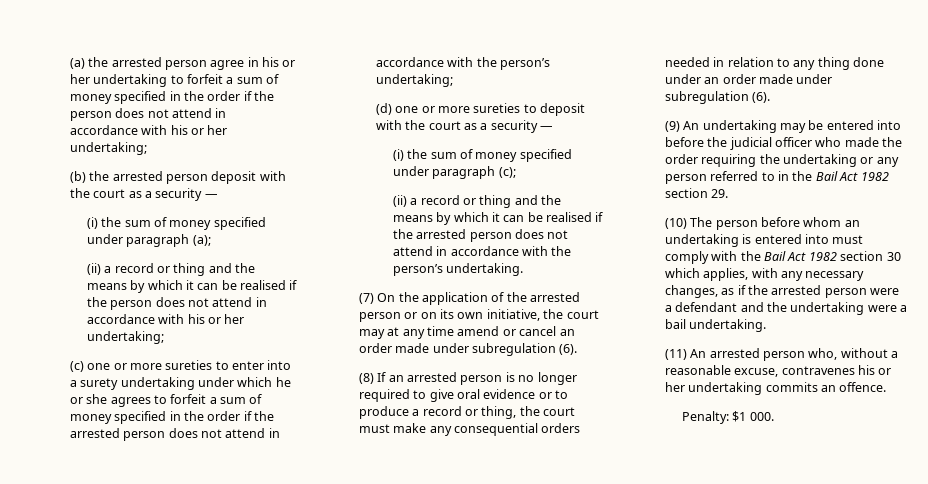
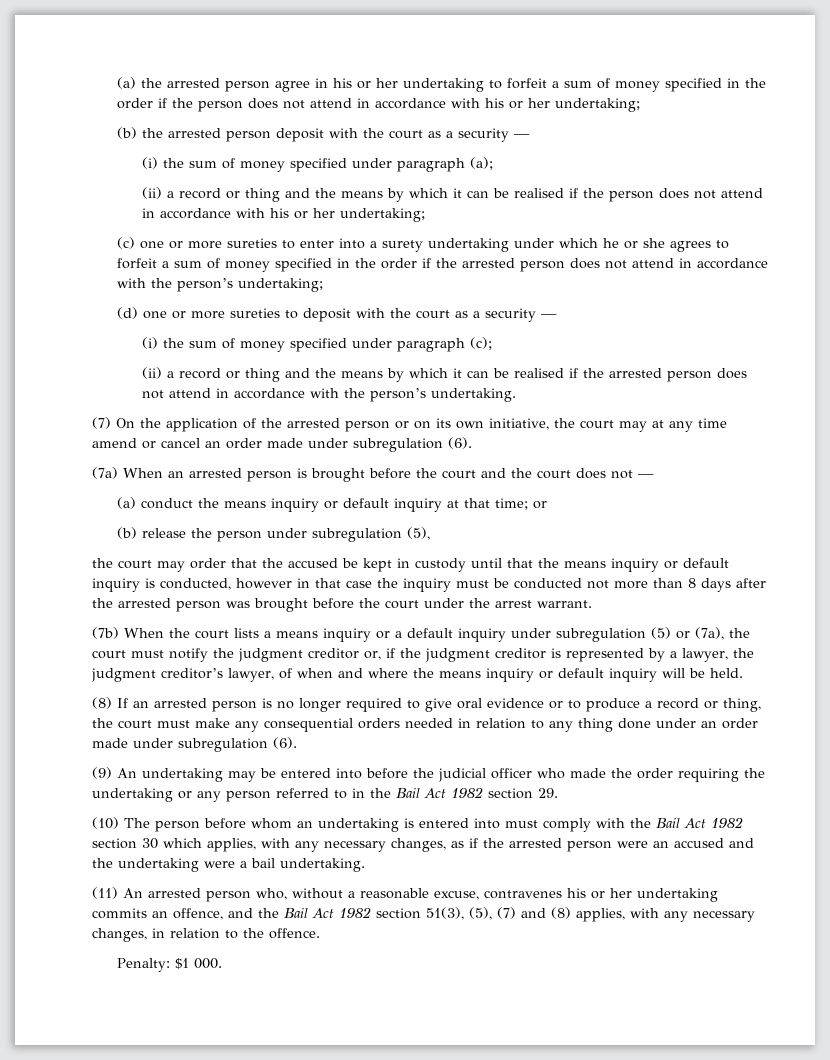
(578, 349) none -> [91,467,654,482] [116,497,547,512] [116,527,430,542] [91,558,729,572] [91,578,766,592] [91,598,592,612] [91,627,750,642] [91,648,754,662] [90,668,743,682] // (7a) When an arrested person is brought before the court and the court does not — // (a) conduct the means inquiry or default inquiry at that time; or // (b) release the person under subregulation (5), // the court may order that the accused be kept in custody until that the means inquiry or default inquiry is conducted, however in that case the inquiry must be conducted not more than 8 days after the arrested person was brought before the court under the arrest warrant. // (7b) When the court lists a means inquiry or a default inquiry under subregulation (5) or (7a), the court must notify the judgment creditor or, if the judgment creditor is represented by a lawyer, the judgment creditor’s lawyer, of when and where the means inquiry or default inquiry will be held.
[664,302,738,312] a defendant -> [652,838,724,848] an accused
(837, 388) none -> [172,907,755,922] [91,928,264,942] offence, and the Bail Act 1982 section 51(3), (5), (7) and (8) applies, with any necessary changes, in relation to the

